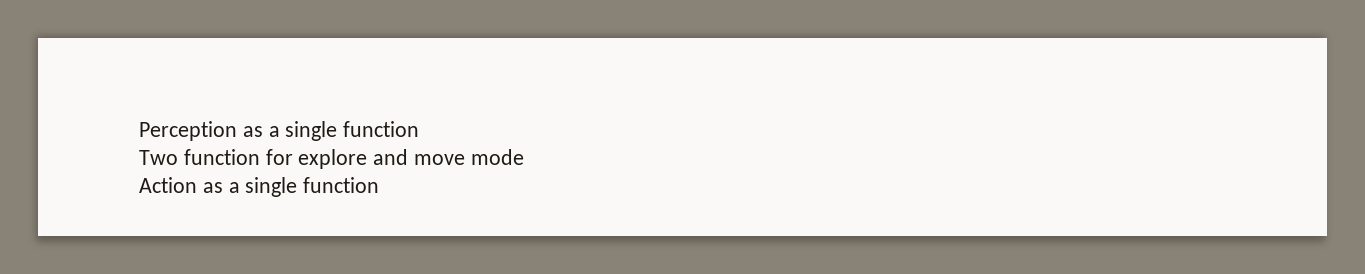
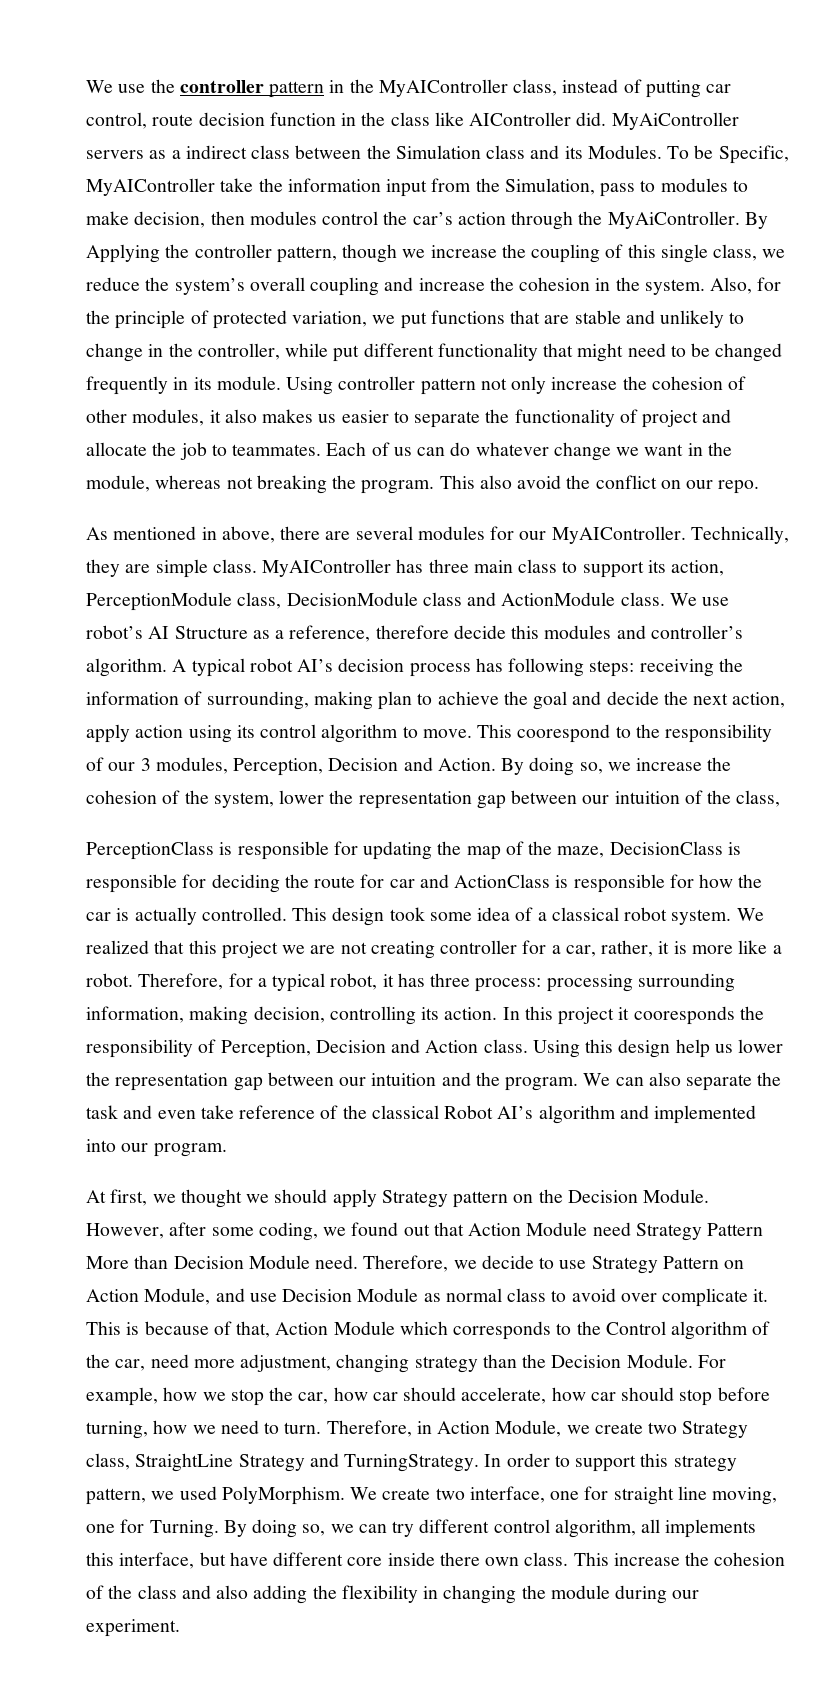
[139,121,420,141] [139,149,524,169] [139,177,380,197] Perception as a single function // Two function for explore and move mode // Action as a single function -> [86,79,732,98] [86,112,739,130] [86,145,789,164] [86,178,748,197] [86,211,768,230] [86,244,786,263] [86,277,782,296] [86,310,745,329] [86,343,783,362] [86,376,747,395] [86,409,732,428] [86,442,732,461] [86,475,760,494] [86,526,789,544] [86,559,725,578] [86,592,730,611] [86,625,743,642] [86,658,743,677] [86,691,786,710] [86,724,773,743] [86,757,732,776] [86,790,781,809] [86,841,741,860] [86,874,763,893] [86,907,764,926] [86,940,782,959] [86,973,735,992] [86,1006,764,1025] [86,1039,784,1058] [86,1072,782,1091] [86,1105,757,1124] [86,1139,227,1157] [86,1189,710,1208] [86,1222,764,1241] [86,1255,745,1274] [86,1288,769,1307] [86,1321,771,1340] [86,1354,726,1373] [86,1387,770,1406] [86,1420,749,1439] [86,1453,737,1472] [86,1486,778,1505] [86,1519,757,1538] [86,1552,786,1569] [86,1585,700,1604] [86,1619,180,1637] We use the controller pattern in the MyAIController class, instead of putting car control, route decision function in the class like AIController did. MyAiController servers as a indirect class between the Simulation class and its Modules. To be Specific, MyAIController take the information input from the Simulation, pass to modules to make decision, then modules control the car’s action through the MyAiController. By Applying the controller pattern, though we increase the coupling of this single class, we reduce the system’s overall coupling and increase the cohesion in the system. Also, for the principle of protected variation, we put functions that are stable and unlikely to change in the controller, while put different functionality that might need to be changed frequently in its module. Using controller pattern not only increase the cohesion of other modules, it also makes us easier to separate the functionality of project and allocate the job to teammates. Each of us can do whatever change we want in the module, whereas not breaking the program. This also avoid the conflict on our repo. // As mentioned in above, there are several modules for our MyAIController. Technically, they are simple class. MyAIController has three main class to support its action, PerceptionModule class, DecisionModule class and ActionModule class. We use robot’s AI Structure as a reference, therefore decide this modules and controller’s algorithm. A typical robot AI’s decision process has following steps: receiving the information of surrounding, making plan to achieve the goal and decide the next action, apply action using its control algorithm to move. This coorespond to the responsibility of our 3 modules, Perception, Decision and Action. By doing so, we increase the cohesion of the system, lower the representation gap between our intuition of the class, // PerceptionClass is responsible for updating the map of the maze, DecisionClass is responsible for deciding the route for car and ActionClass is responsible for how the car is actually controlled. This design took some idea of a classical robot system. We realized that this project we are not creating controller for a car, rather, it is more like a robot. Therefore, for a typical robot, it has three process: processing surrounding information, making decision, controlling its action. In this project it cooresponds the responsibility of Perception, Decision and Action class. Using this design help us lower the representation gap between our intuition and the program. We can also separate the task and even take reference of the classical Robot AI’s algorithm and implemented into our program. // At first, we thought we should apply Strategy pattern on the Decision Module. However, after some coding, we found out that Action Module need Strategy Pattern More than Decision Module need. Therefore, we decide to use Strategy Pattern on Action Module, and use Decision Module as normal class to avoid over complicate it. This is because of that, Action Module which corresponds to the Control algorithm of the car, need more adjustment, changing strategy than the Decision Module. For example, how we stop the car, how car should accelerate, how car should stop before turning, how we need to turn. Therefore, in Action Module, we create two Strategy class, StraightLine Strategy and TurningStrategy. In order to support this strategy pattern, we used PolyMorphism. We create two interface, one for straight line moving, one for Turning. By doing so, we can try different control algorithm, all implements this interface, but have different core inside there own class. This increase the cohesion of the class and also adding the flexibility in changing the module during our experiment.

